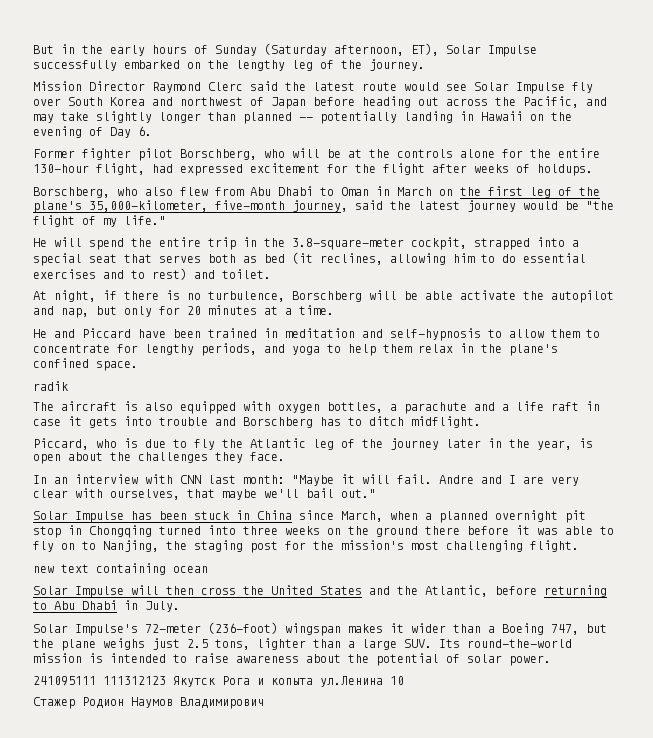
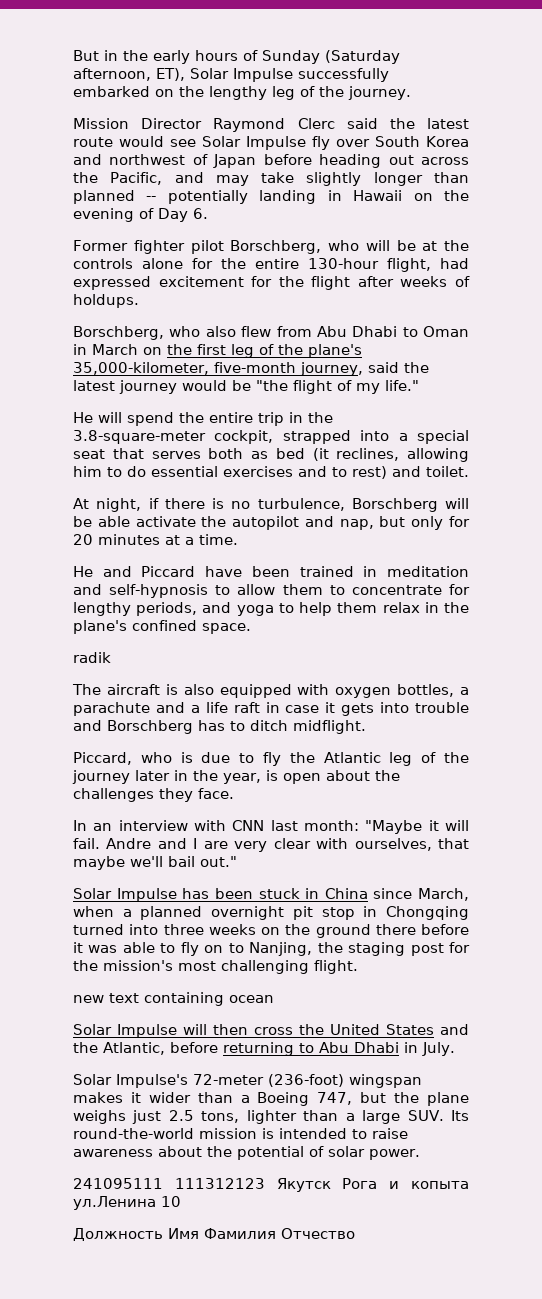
[33,697,264,709] Стажер Родион Наумов Владимирович -> [73,1228,355,1241] Должность Имя Фамилия Отчество

